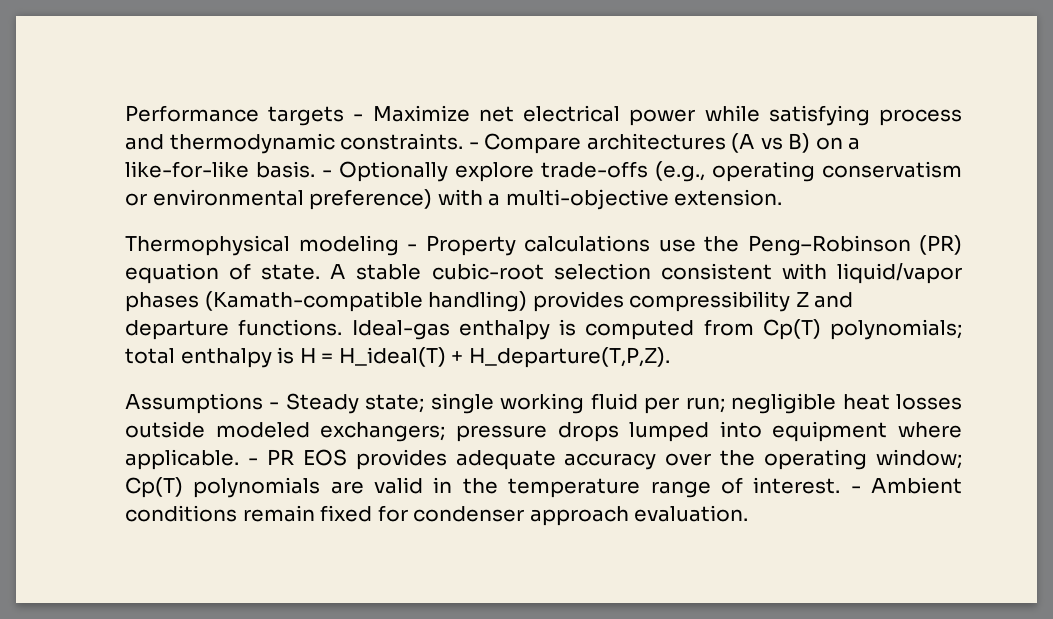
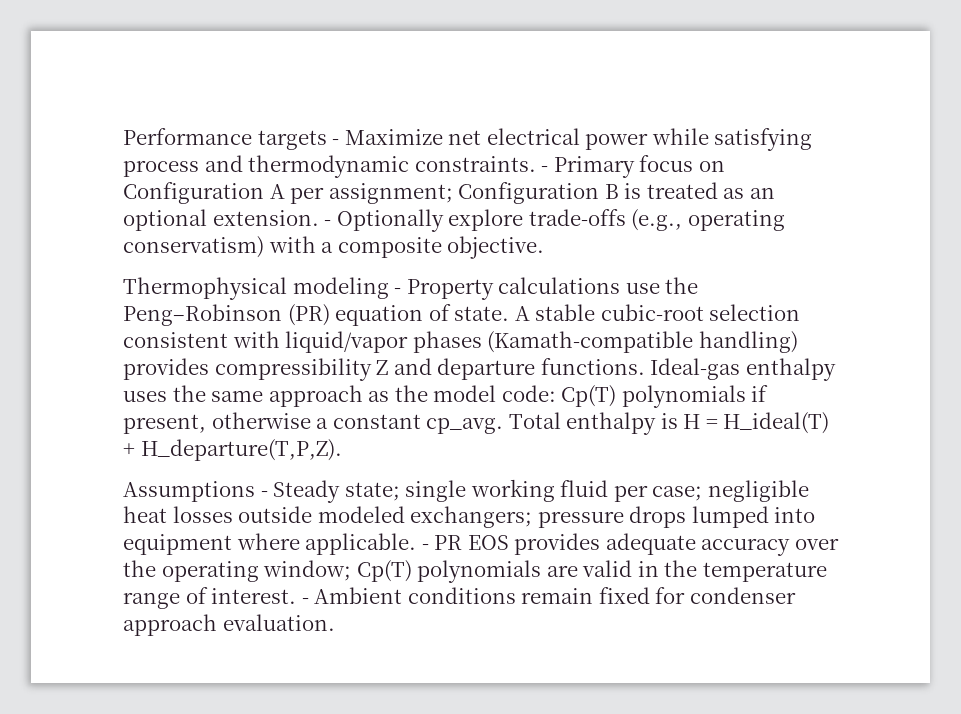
[484,133,861,154] [125,161,315,178] Compare architectures (A vs B) on a like-for-like basis. -> [553,155,725,178] [123,182,775,204] [123,209,319,231] Primary focus on Configuration A per assignment; Configuration B is treated as an optional extension.
[822,161,962,178] [125,189,783,210] conservatism or environmental preference) with a multi-objective extension. -> [123,236,545,259] conservatism) with a composite objective.
[559,319,962,340] [125,348,175,364] is computed from Cp(T) polynomials; total -> [123,385,769,408] [123,412,561,434] uses the same approach as the model code: Cp(T) polynomials if present, otherwise a constant cp_avg. Total
[685,397,725,413] run; -> [652,486,703,501] case;

